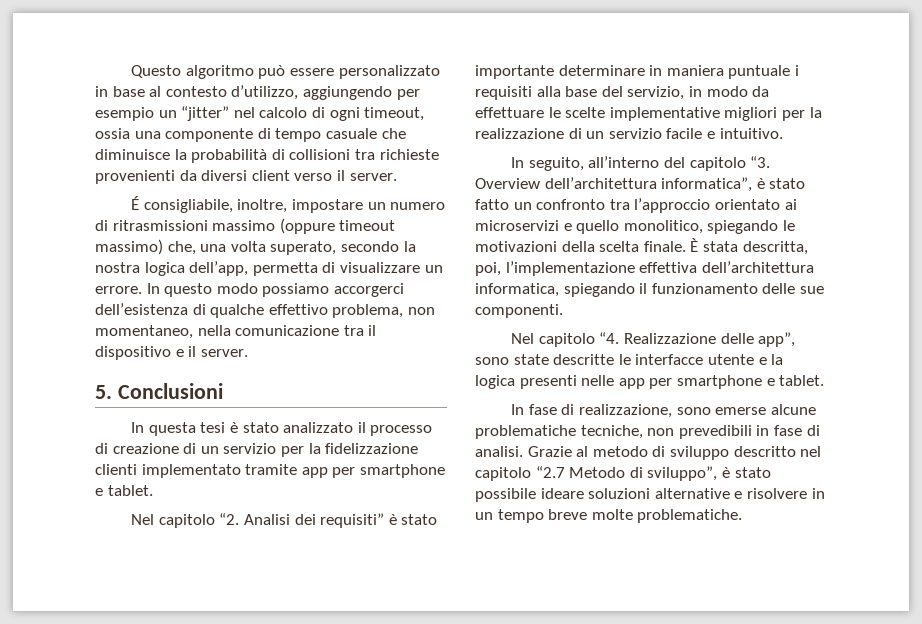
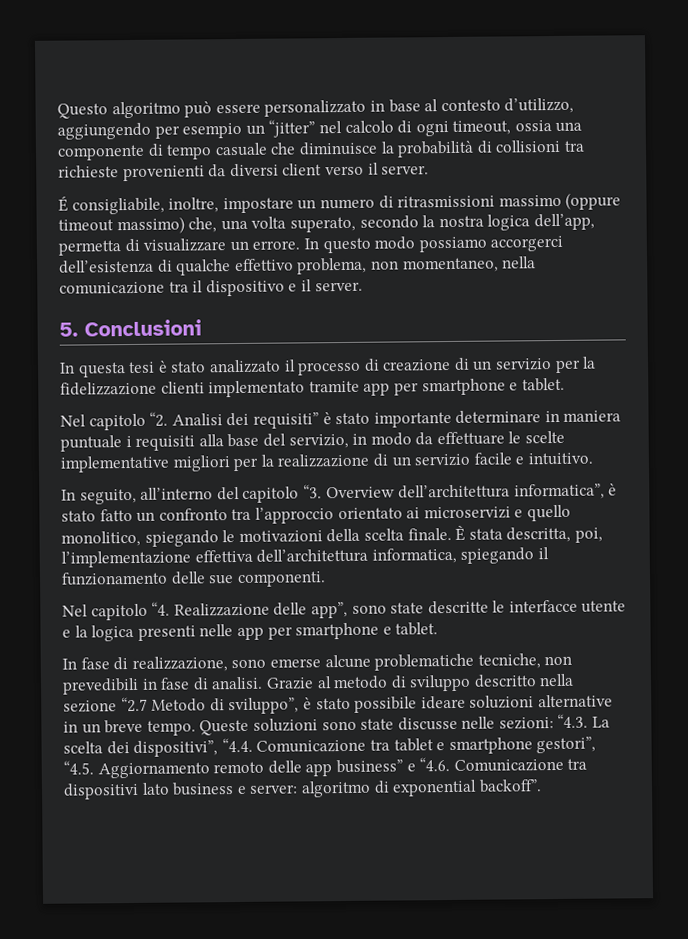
[800,446,822,457] [475,467,531,481] nel capitolo -> [539,673,575,687] [63,700,117,713] nella sezione
[734,488,825,499] [475,509,743,523] e risolvere in un tempo breve molte problematiche. -> [63,713,611,736] [63,736,597,757] [63,757,588,779] [63,779,542,800] in un breve tempo. Queste soluzioni sono state discusse nelle sezioni: “4.3. La scelta dei dispositivi”, “4.4. Comunicazione tra tablet e smartphone gestori”, “4.5. Aggiornamento remoto delle app business” e “4.6. Comunicazione tra dispositivi lato business e server: algoritmo di exponential backoff”.

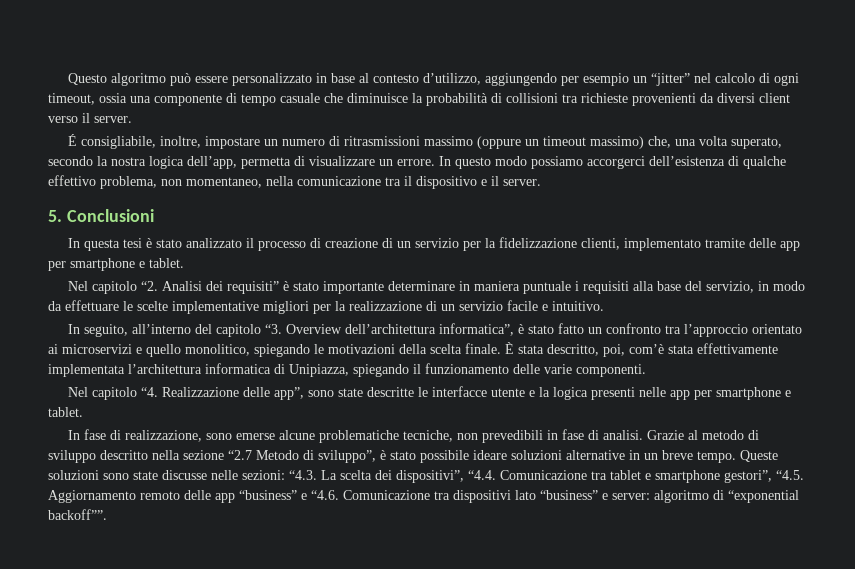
(622, 201) none -> [525,139,540,146] un
[160,381,205,394] clienti -> [581,238,621,250] clienti,
(360, 386) none -> [749,238,777,248] delle
[506,526,603,543] [61,547,457,568] descritta, poi, l’implementazione effettiva dell’architettura informatica, -> [547,343,778,357] [48,363,349,377] descritto, poi, com’è stata effettivamente implementata l’architettura informatica di Unipiazza,
[208,575,235,585] sue -> [544,364,572,374] varie
[335,759,403,774] business” -> [239,490,297,500] “business”
[172,782,235,796] business -> [540,490,598,500] “business”
[392,779,542,797] exponential backoff”. -> [728,490,799,503] [48,509,107,520] “exponential backoff””.

